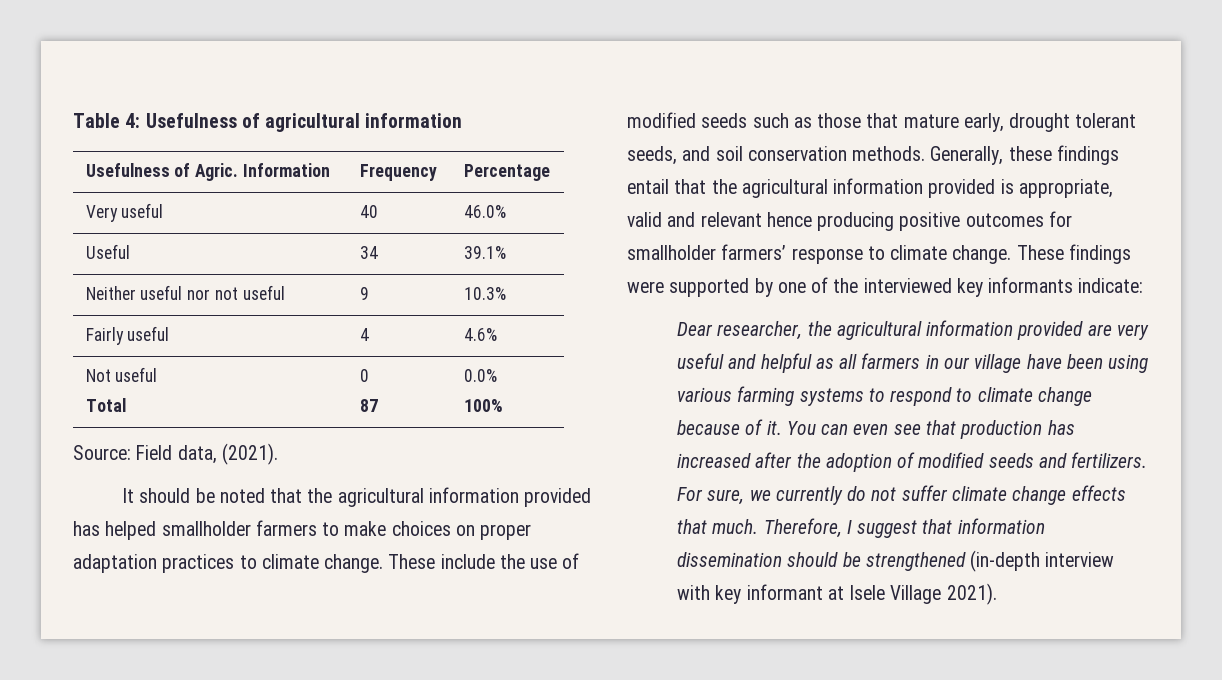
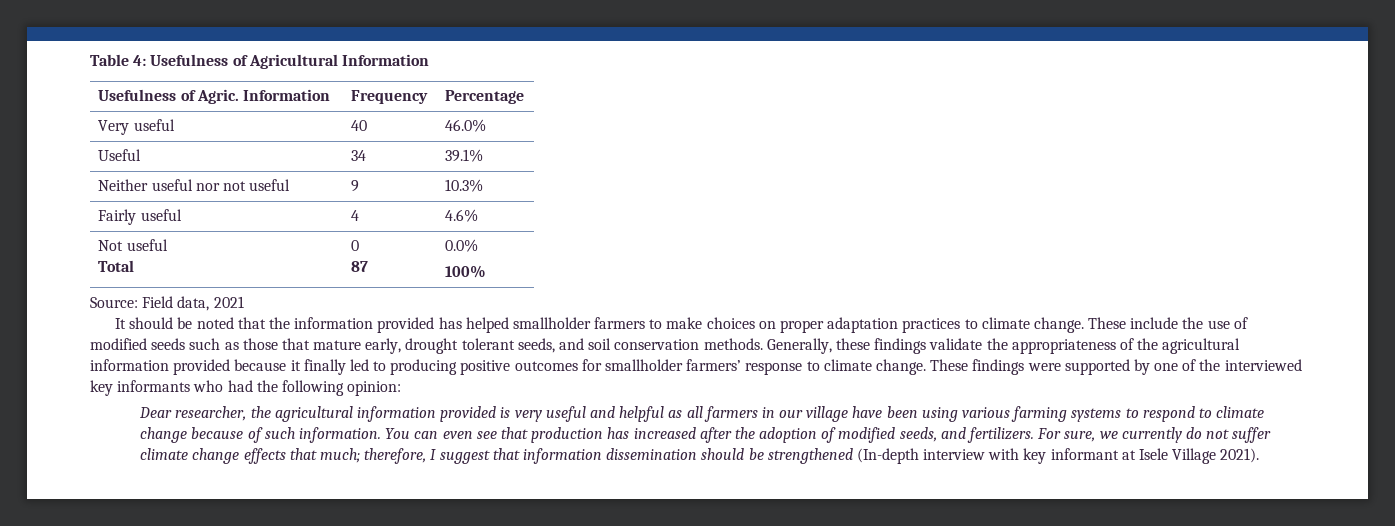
[265,113,463,132] agricultural information -> [248,54,429,69] Agricultural Information
[221,443,278,465] (2021). -> [213,296,244,308] 2021
[337,488,424,507] agricultural -> (290, 323) none
[627,178,1113,198] [627,212,812,227] entail that the agricultural information provided is appropriate, valid and relevant hence -> [929,338,1241,354] [90,359,387,375] validate the appropriateness of the agricultural information provided because it finally led to
[1078,278,1144,293] indicate: -> [193,380,402,396] who had the following opinion:
[1087,324,1112,336] are -> [500,407,511,418] is
[766,420,782,435] it. -> [264,427,382,443] such information.
[988,453,1034,468] seeds -> [899,427,937,442] seeds,
[712,518,842,538] much. Therefore, -> [320,448,427,464] much; therefore,
[970,550,1041,572] (in-depth -> [856,448,919,464] (In-depth

